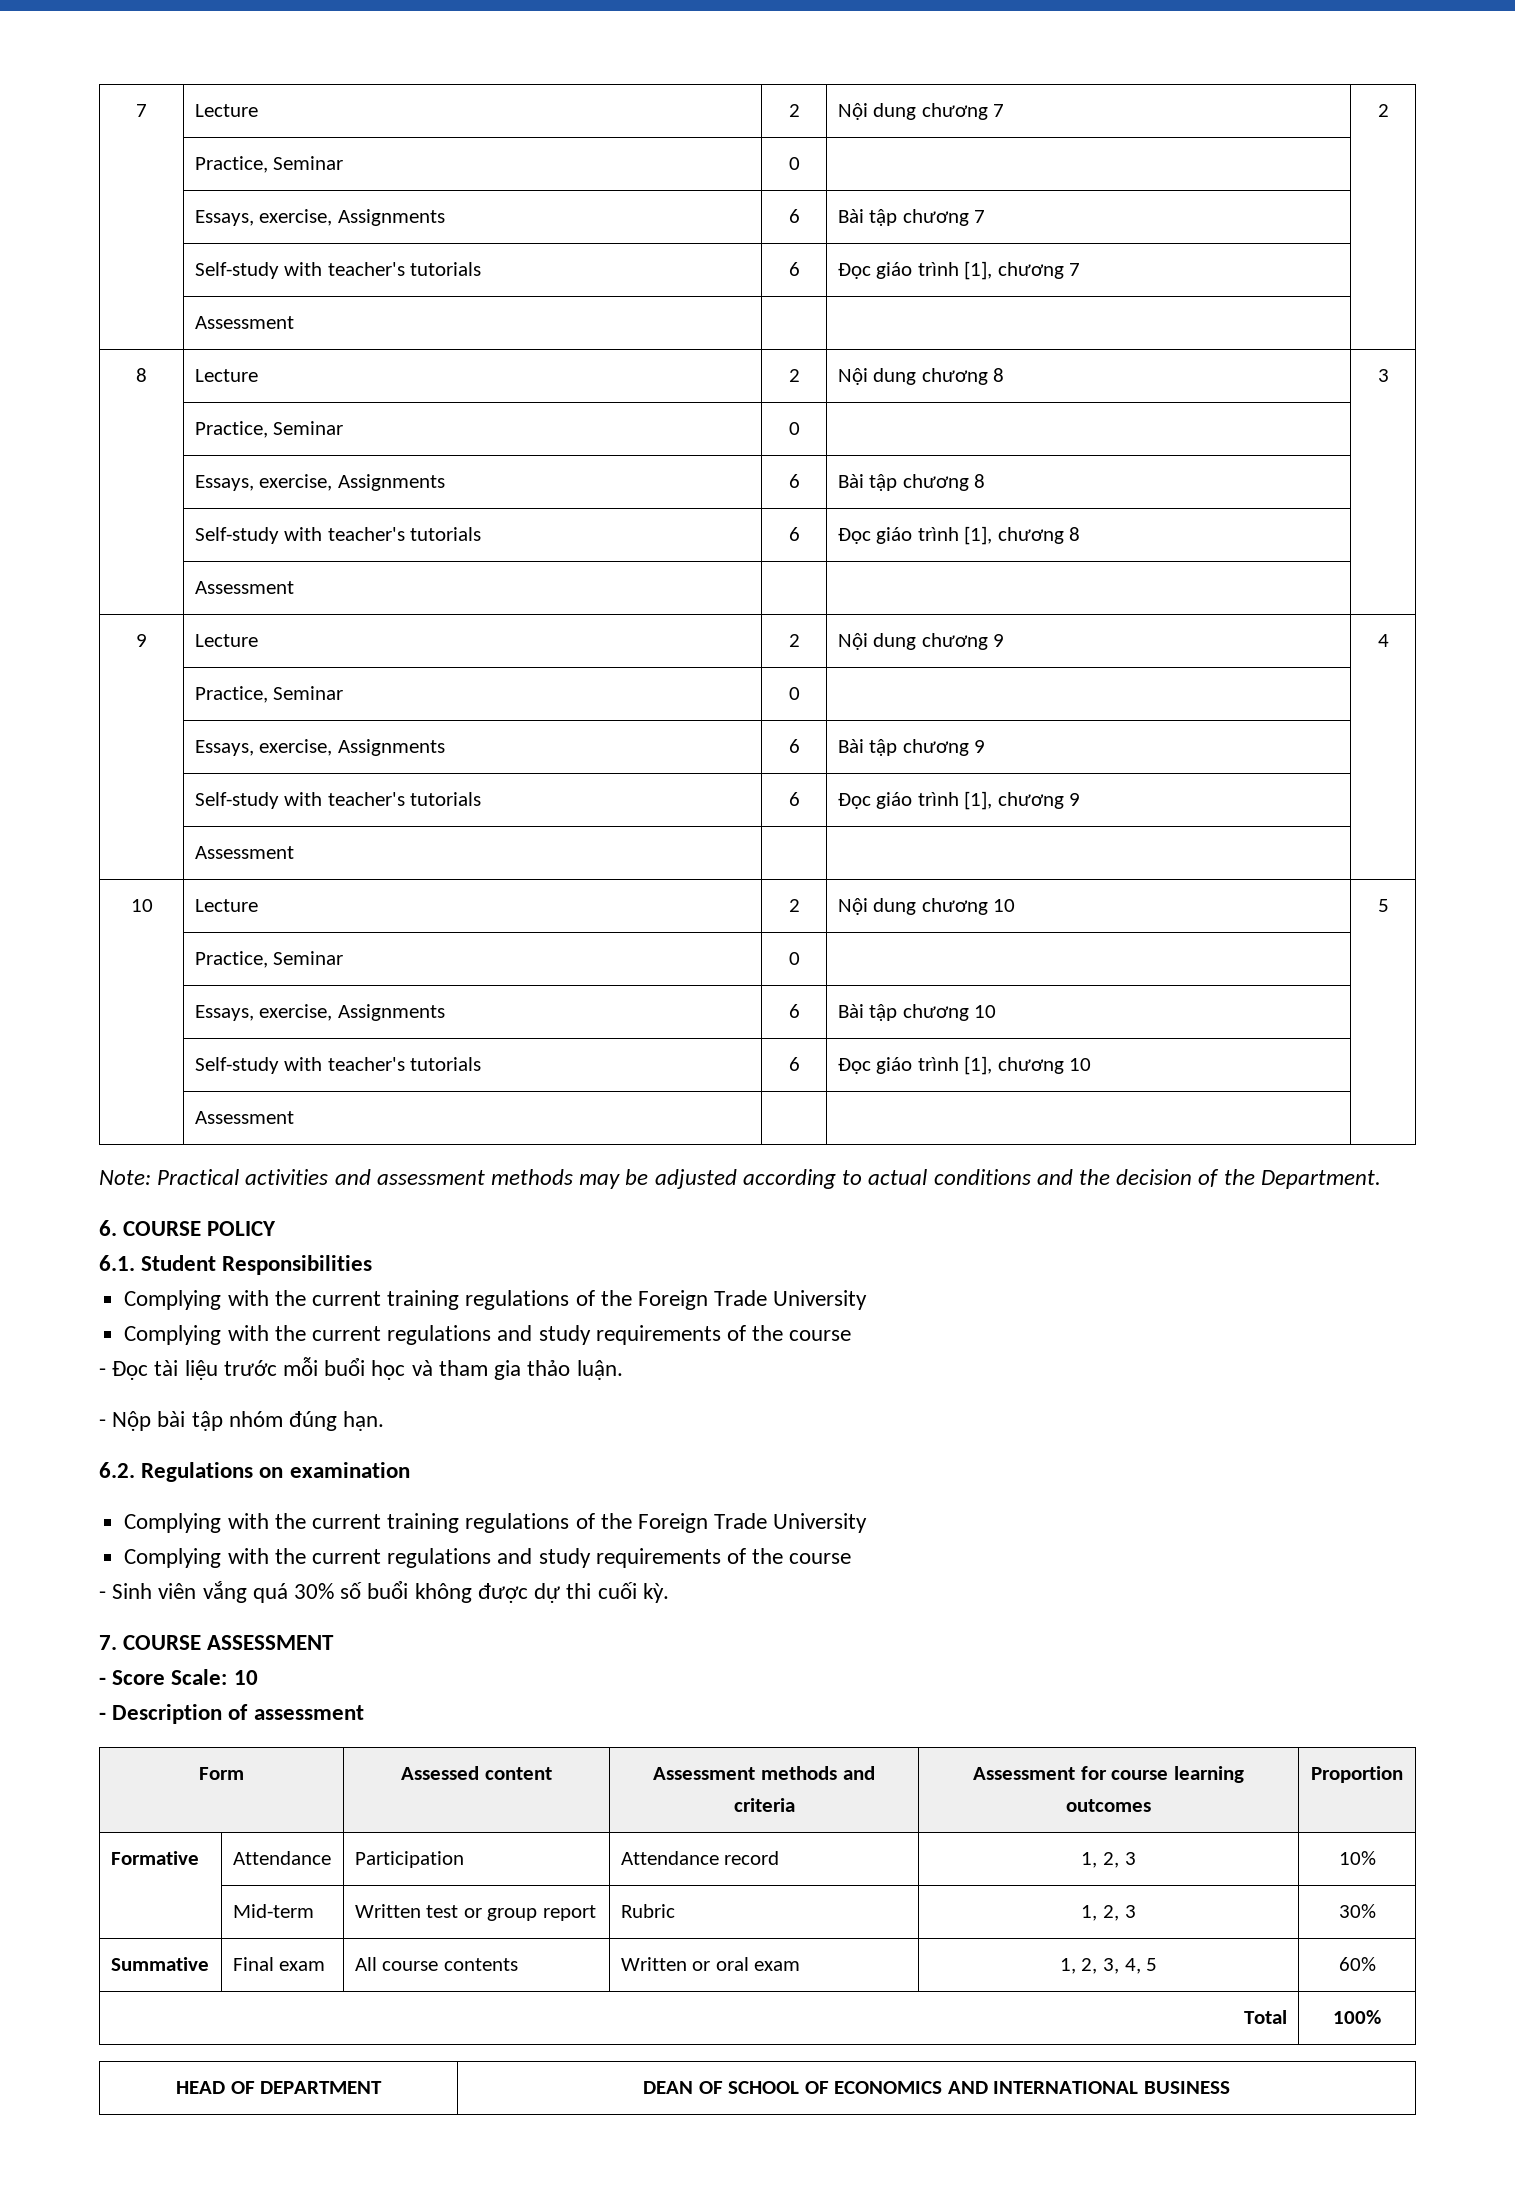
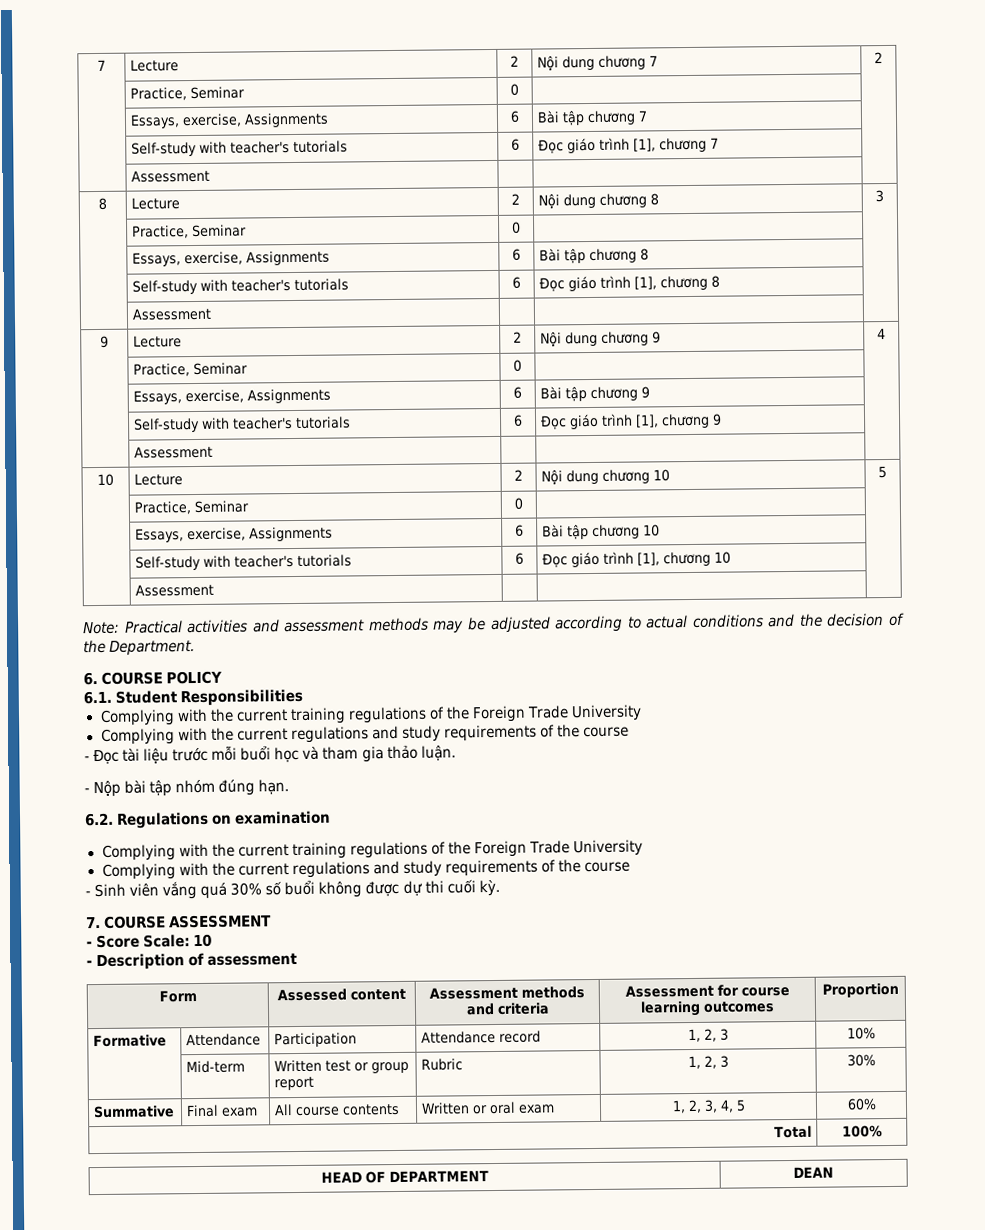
[698,2081,1230,2094] OF SCHOOL OF ECONOMICS AND INTERNATIONAL BUSINESS -> (834, 1172) none

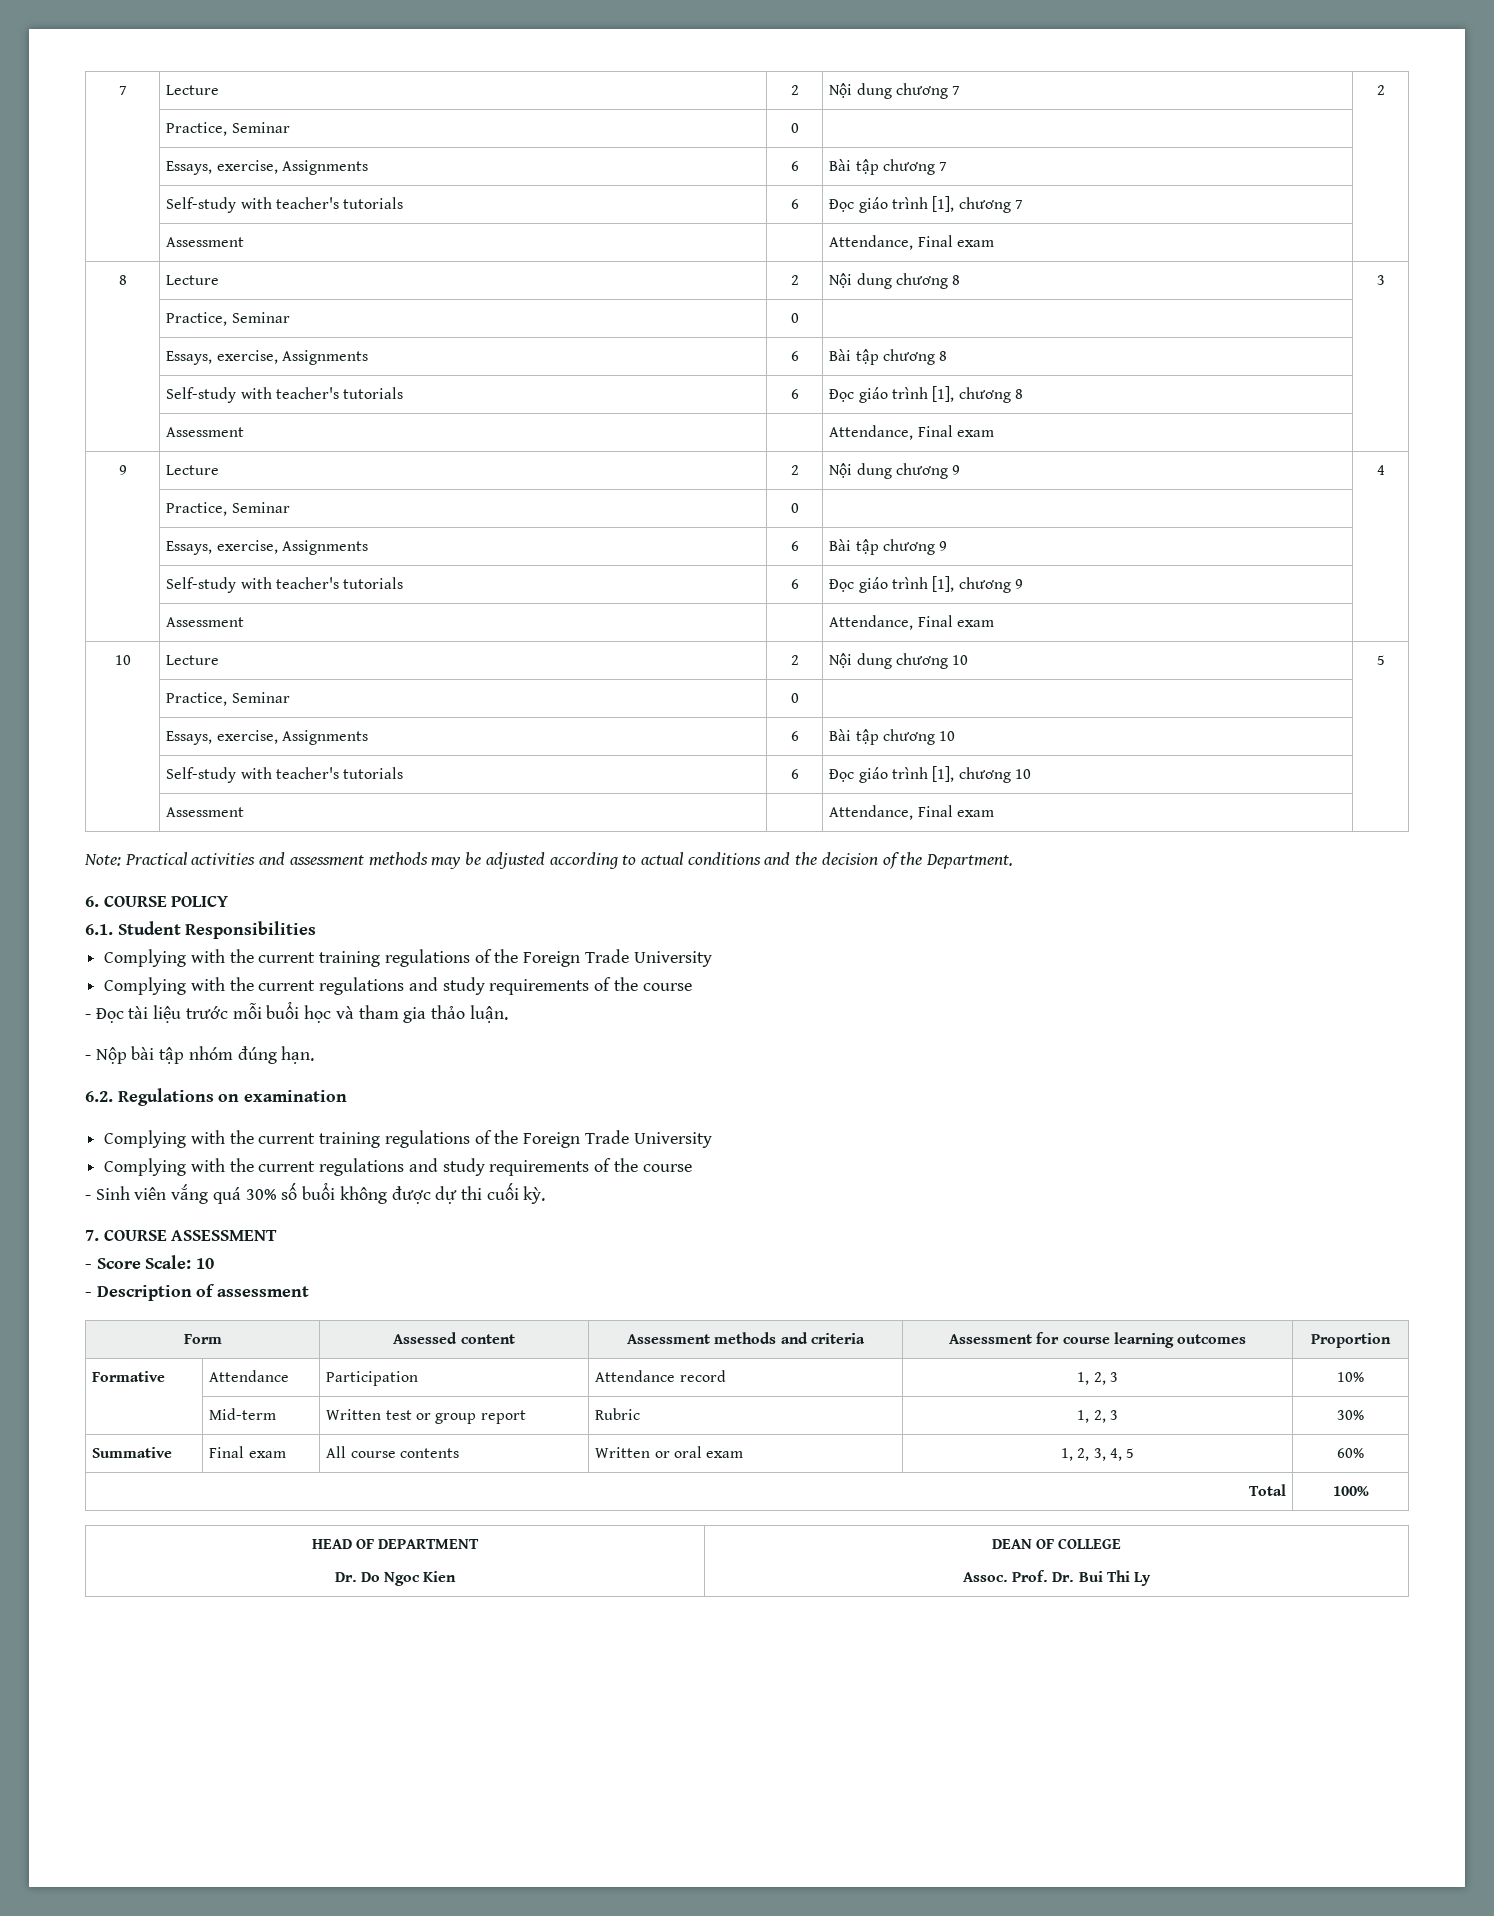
(211, 176) none -> [829,235,994,250] Attendance, Final exam
(212, 314) none -> [829,425,994,440] Attendance, Final exam
(214, 452) none -> [829,615,994,630] Attendance, Final exam
(215, 590) none -> [829,805,994,820] Attendance, Final exam
[793,1166,834,1178] | DEAN -> [334,1571,457,1586] [991,1538,1122,1549] [962,1570,1152,1586] // Dr. Do Ngoc Kien | DEAN OF COLLEGE // Assoc. Prof. Dr. Bui Thi Ly

